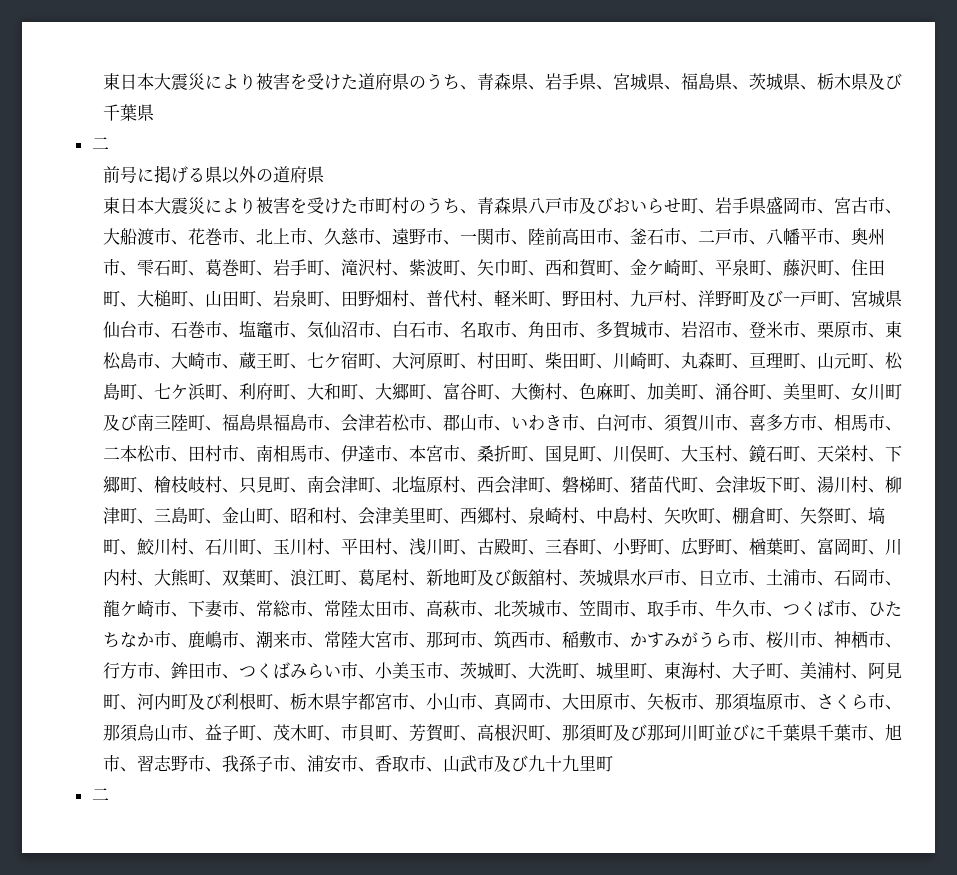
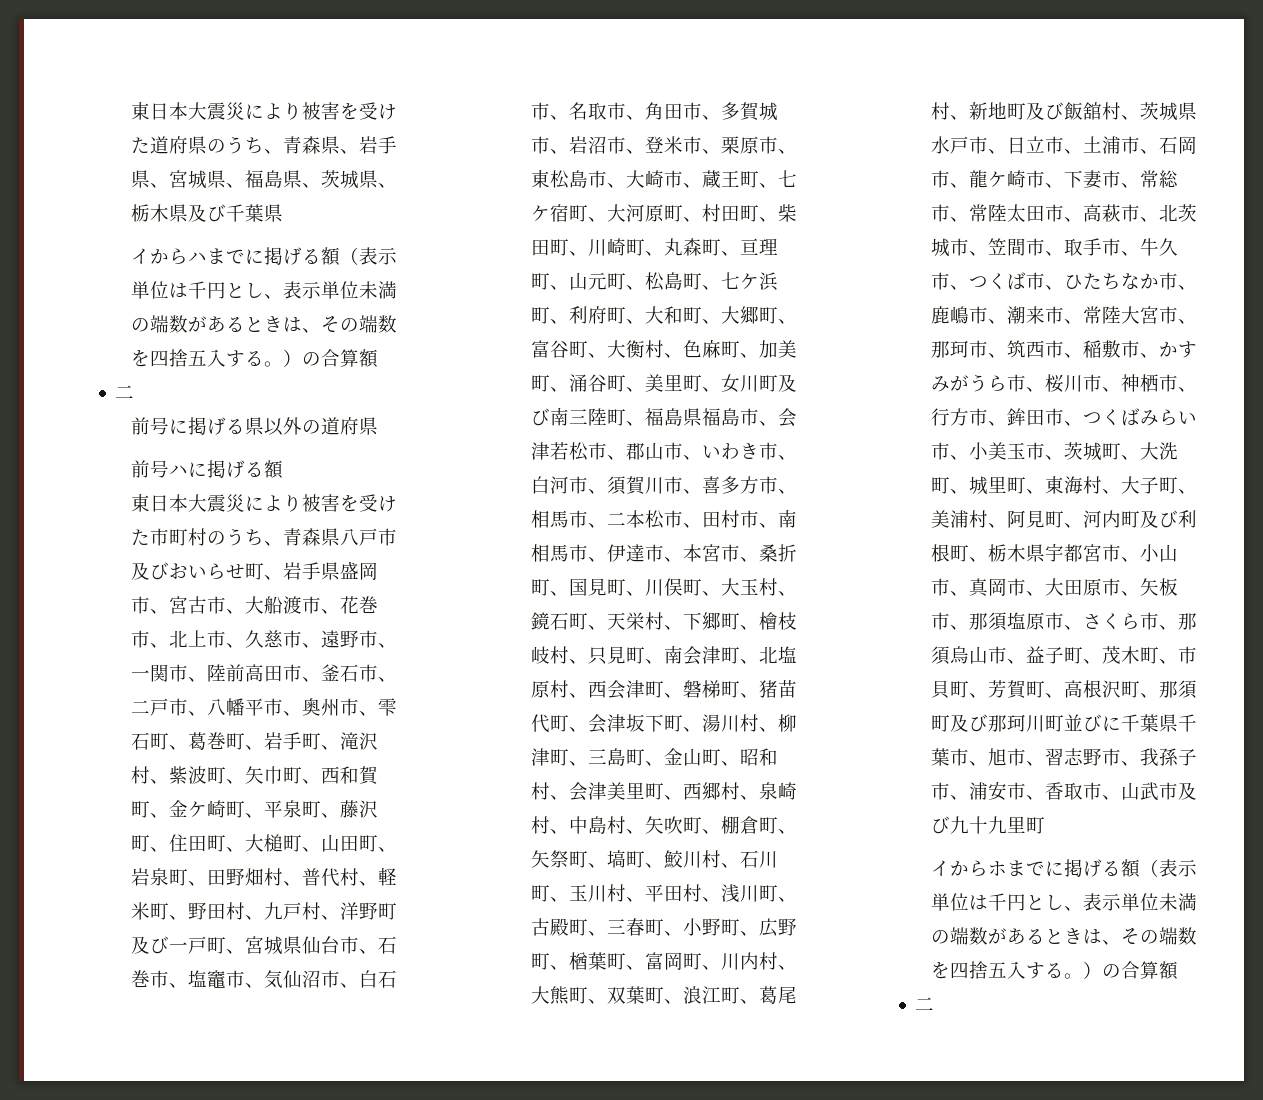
(154, 112) none -> [131,247,398,266] [131,281,398,299] [131,315,398,333] [131,349,379,368] // イからハまでに掲げる額（表示単位は千円とし、表示単位未満の端数があるときは、その端数を四捨五入する。）の合算額
(324, 174) none -> [131,460,284,479] // 前号ハに掲げる額
(613, 763) none -> [931,859,1198,878] [931,893,1198,911] [931,927,1198,945] [931,961,1179,980] // イからホまでに掲げる額（表示単位は千円とし、表示単位未満の端数があるときは、その端数を四捨五入する。）の合算額

